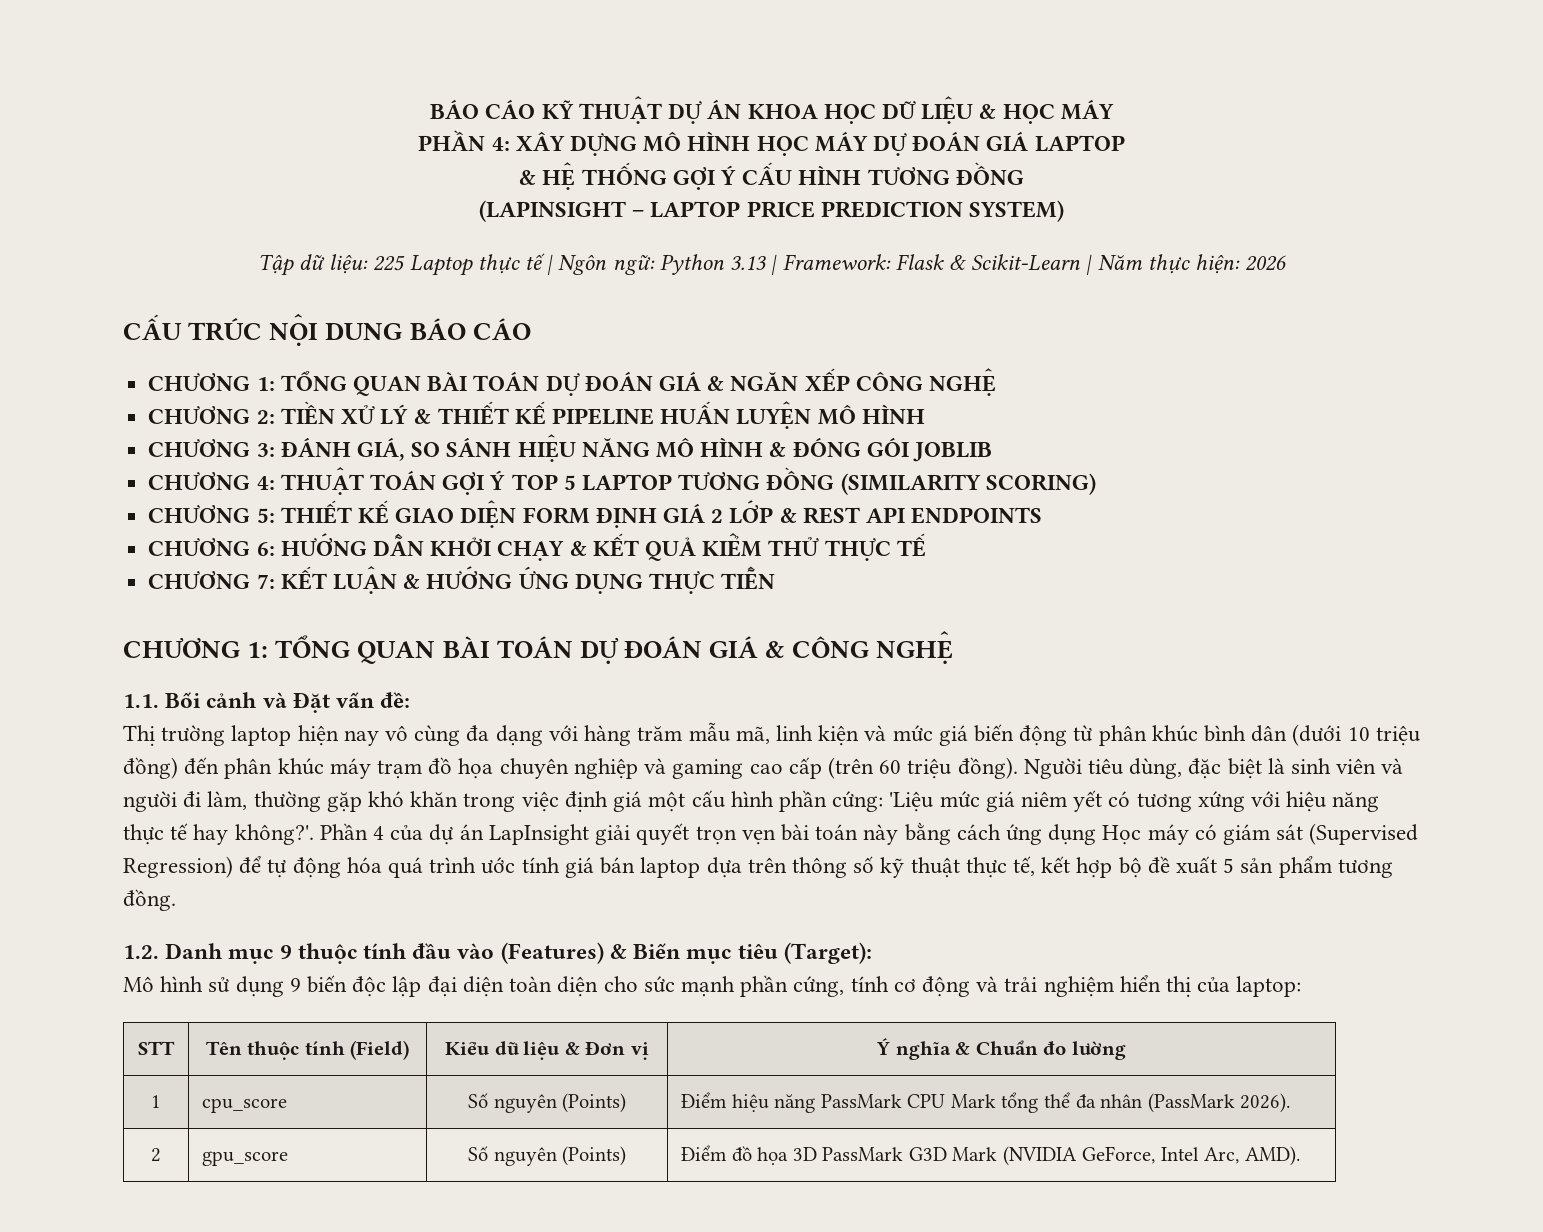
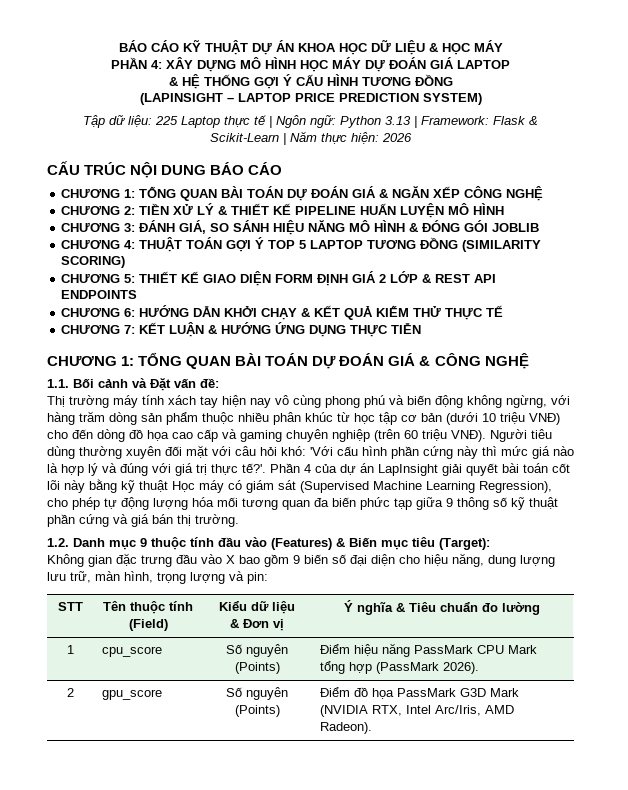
[231,722,1420,746] [123,757,822,779] laptop hiện nay vô cùng đa dạng với hàng trăm mẫu mã, linh kiện và mức giá biến động từ phân khúc bình dân (dưới 10 triệu đồng) đến phân khúc máy trạm đồ họa chuyên nghiệp và gaming cao cấp -> [113,395,570,408] [47,411,560,425] [47,429,370,442] máy tính xách tay hiện nay vô cùng phong phú và biến động không ngừng, với hàng trăm dòng sản phẩm thuộc nhiều phân khúc từ học tập cơ bản (dưới 10 triệu VNĐ) cho đến dòng đồ họa cao cấp và gaming chuyên nghiệp
[957,757,1018,779] đồng). -> [451,430,486,442] VNĐ).
[1129,758,1404,779] [123,790,1380,812] [123,823,314,845] dùng, đặc biệt là sinh viên và người đi làm, thường gặp khó khăn trong việc định giá một cấu hình phần cứng: 'Liệu mức giá niêm yết có tương xứng với hiệu năng thực tế hay không?'. -> [47,445,574,459] [47,463,266,476] dùng thường xuyên đối mặt với câu hỏi khó: 'Với cấu hình phần cứng này thì mức giá nào là hợp lý và đúng với giá trị thực tế?'.
[695,822,1097,845] trọn vẹn bài toán này bằng cách ứng dụng -> [502,463,570,473] [47,479,168,493] bài toán cốt lõi này bằng kỹ thuật
[123,856,1393,878] [123,889,176,911] Regression) để tự động hóa quá trình ước tính giá bán laptop dựa trên thông số kỹ thuật thực tế, kết hợp bộ đề xuất 5 sản phẩm tương đồng. -> [373,481,552,493] [47,497,558,510] [47,514,239,527] Machine Learning Regression), cho phép tự động lượng hóa mối tương quan đa biến phức tạp giữa 9 thông số kỹ thuật phần cứng và giá bán thị trường.
[123,975,1302,997] Mô hình sử dụng 9 biến độc lập đại diện toàn diện cho sức mạnh phần cứng, tính cơ động và trải nghiệm hiển thị của laptop: -> [47,553,555,567] [47,571,268,584] Không gian đặc trưng đầu vào X bao gồm 9 biến số đại diện cho hiệu năng, dung lượng lưu trữ, màn hình, trọng lượng và pin:
[975,1040,1038,1055] Chuẩn -> [409,601,478,612] Tiêu chuẩn
[1044,1092,1143,1109] thể đa nhân -> [348,662,372,674] hợp
[792,1147,817,1161] 3D -> (394, 693) none
[1081,1146,1302,1166] GeForce, Intel Arc, AMD). -> [371,705,514,716] [319,722,372,734] RTX, Intel Arc/Iris, AMD Radeon).

